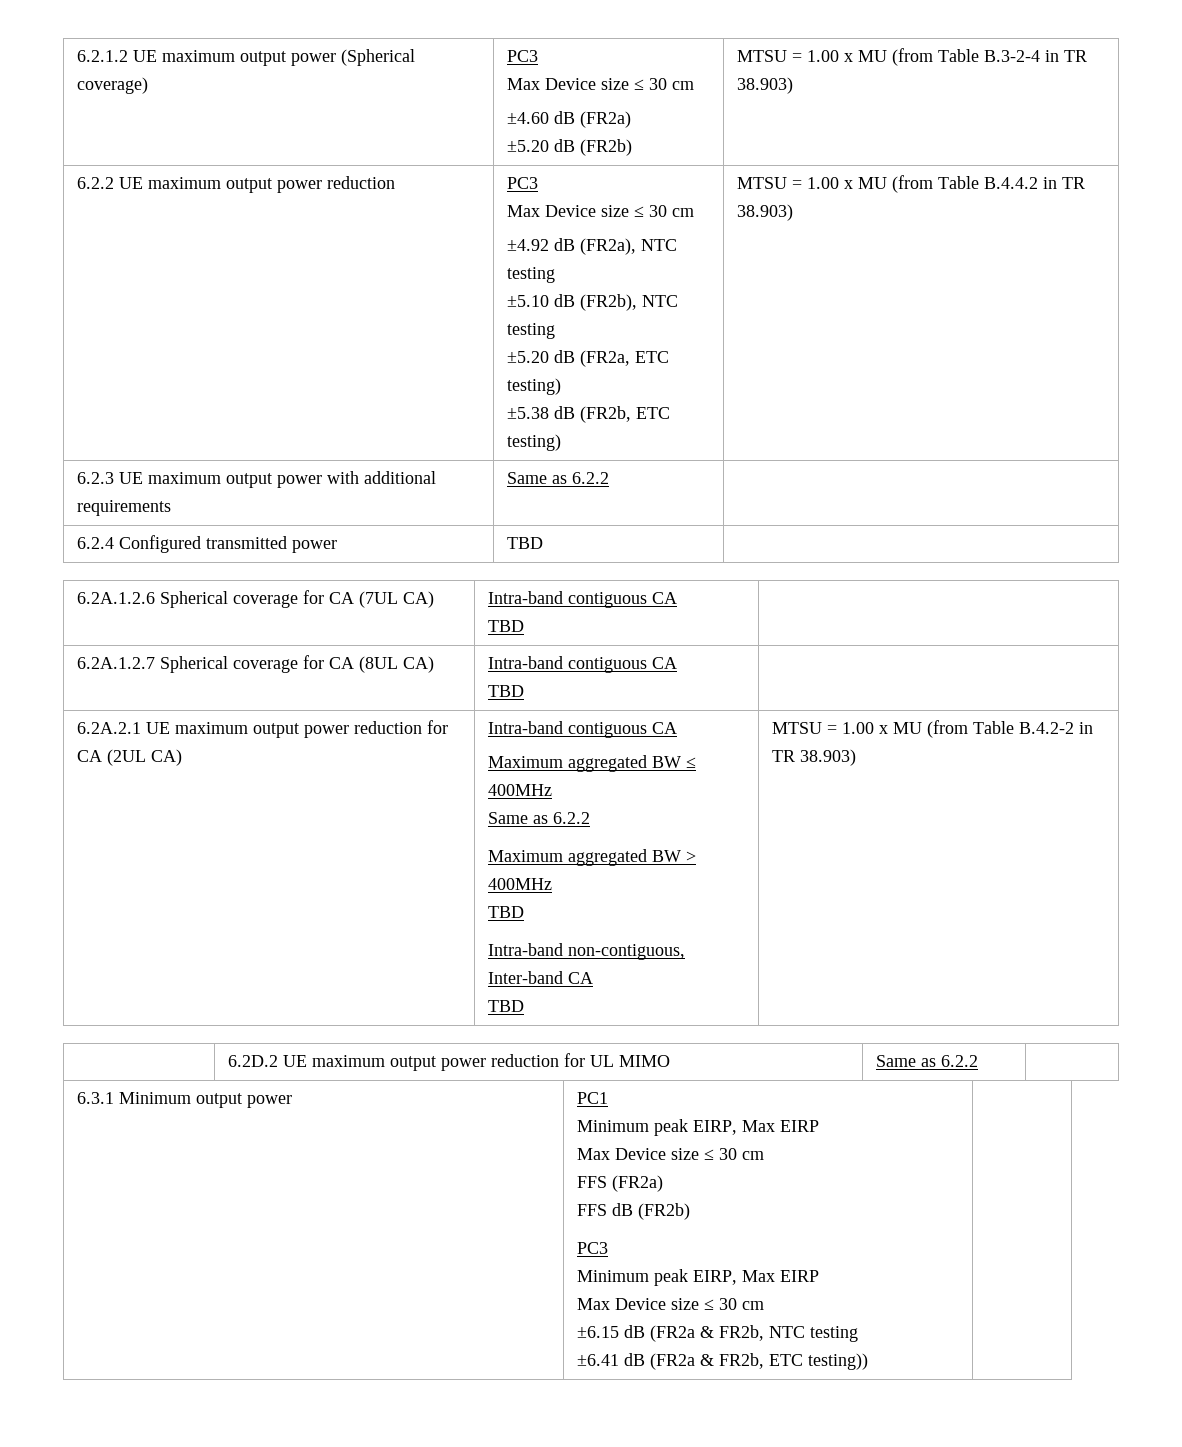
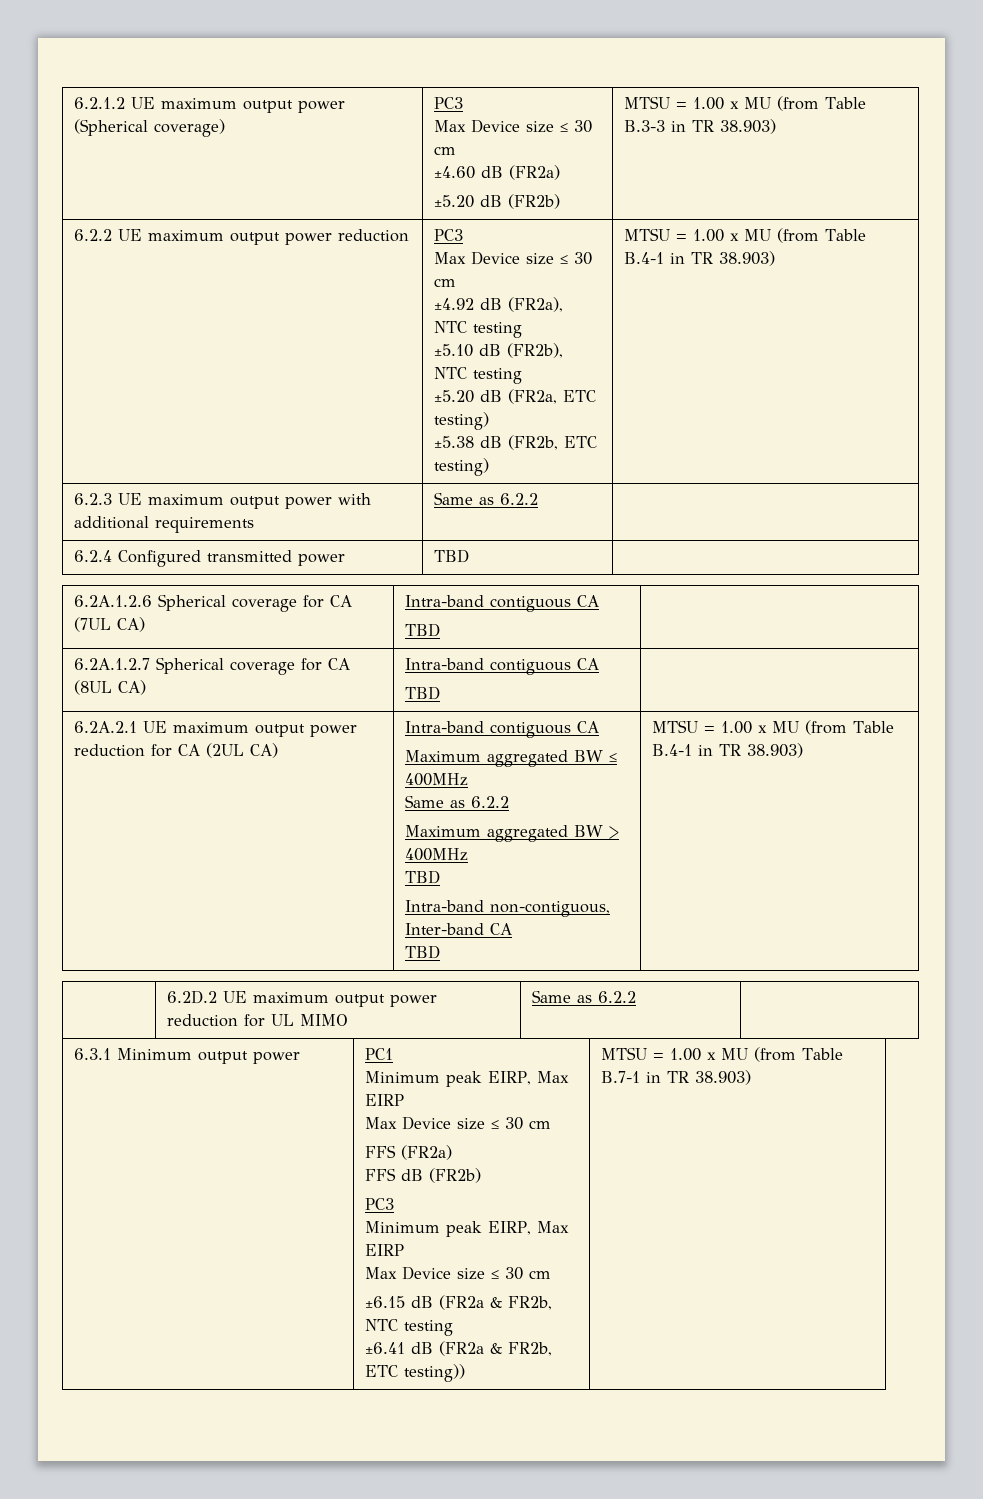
[983,50,1040,62] B.3-2-4 -> [623,120,665,132] B.3-3
[983,177,1038,189] B.4.4.2 -> [623,252,664,264] B.4-1
[1018,722,1074,734] B.4.2-2 -> [651,744,692,756] B.4-1
(868, 1361) none -> [600,1047,843,1062] [600,1070,751,1085] MTSU = 1.00 x MU (from Table B.7-1 in TR 38.903)

